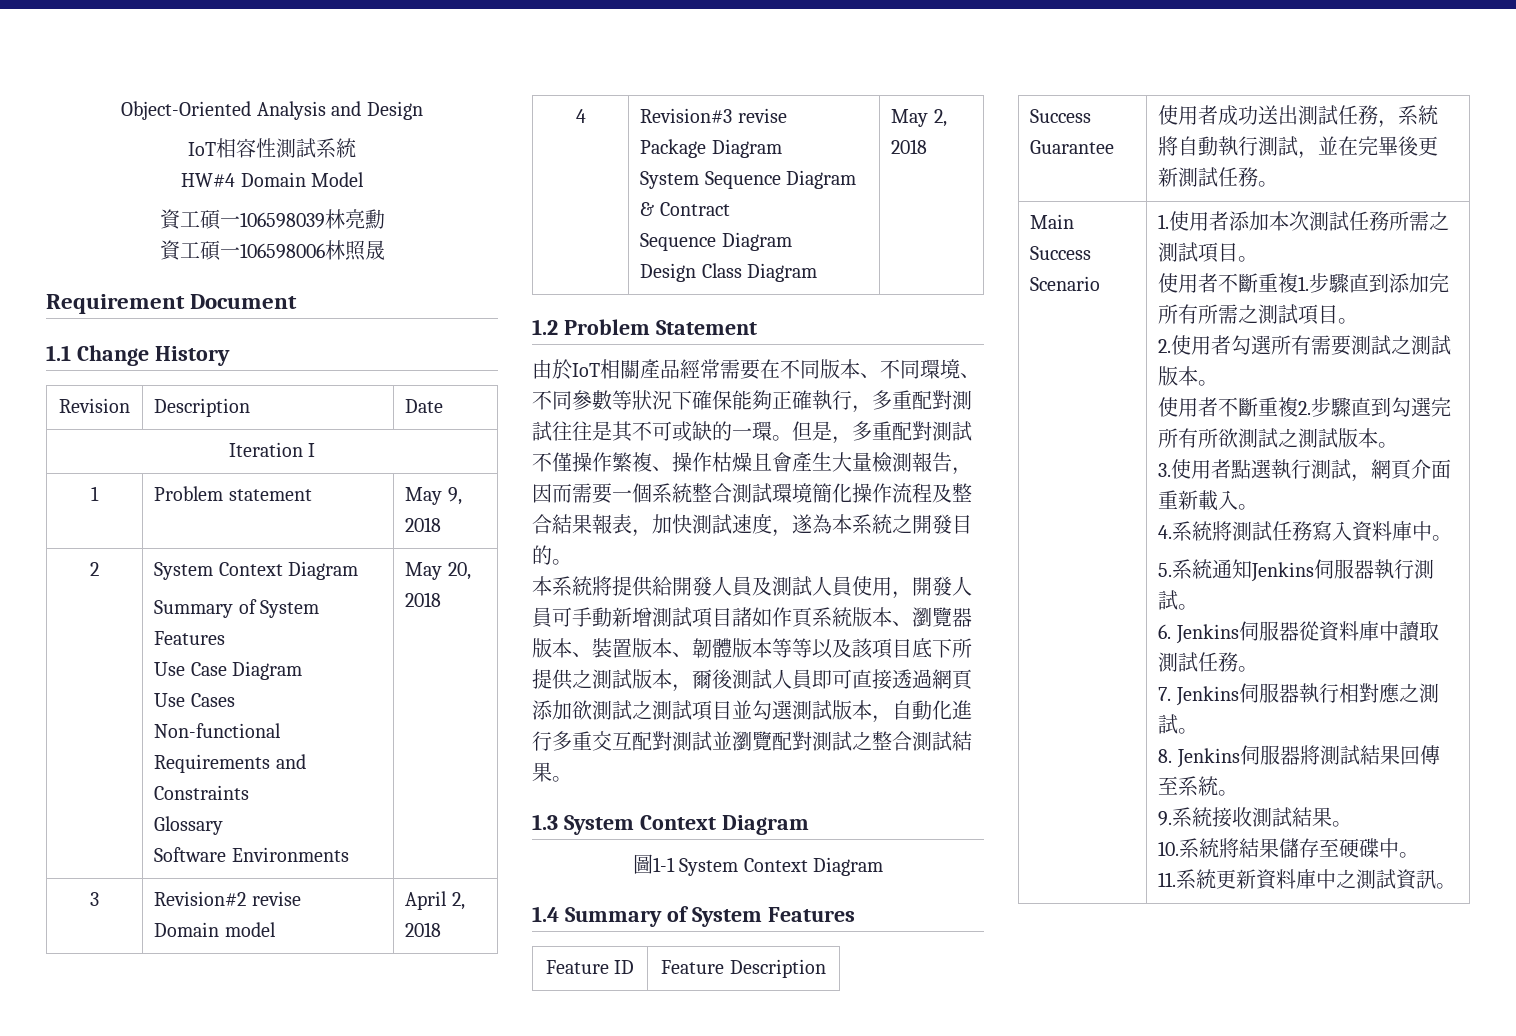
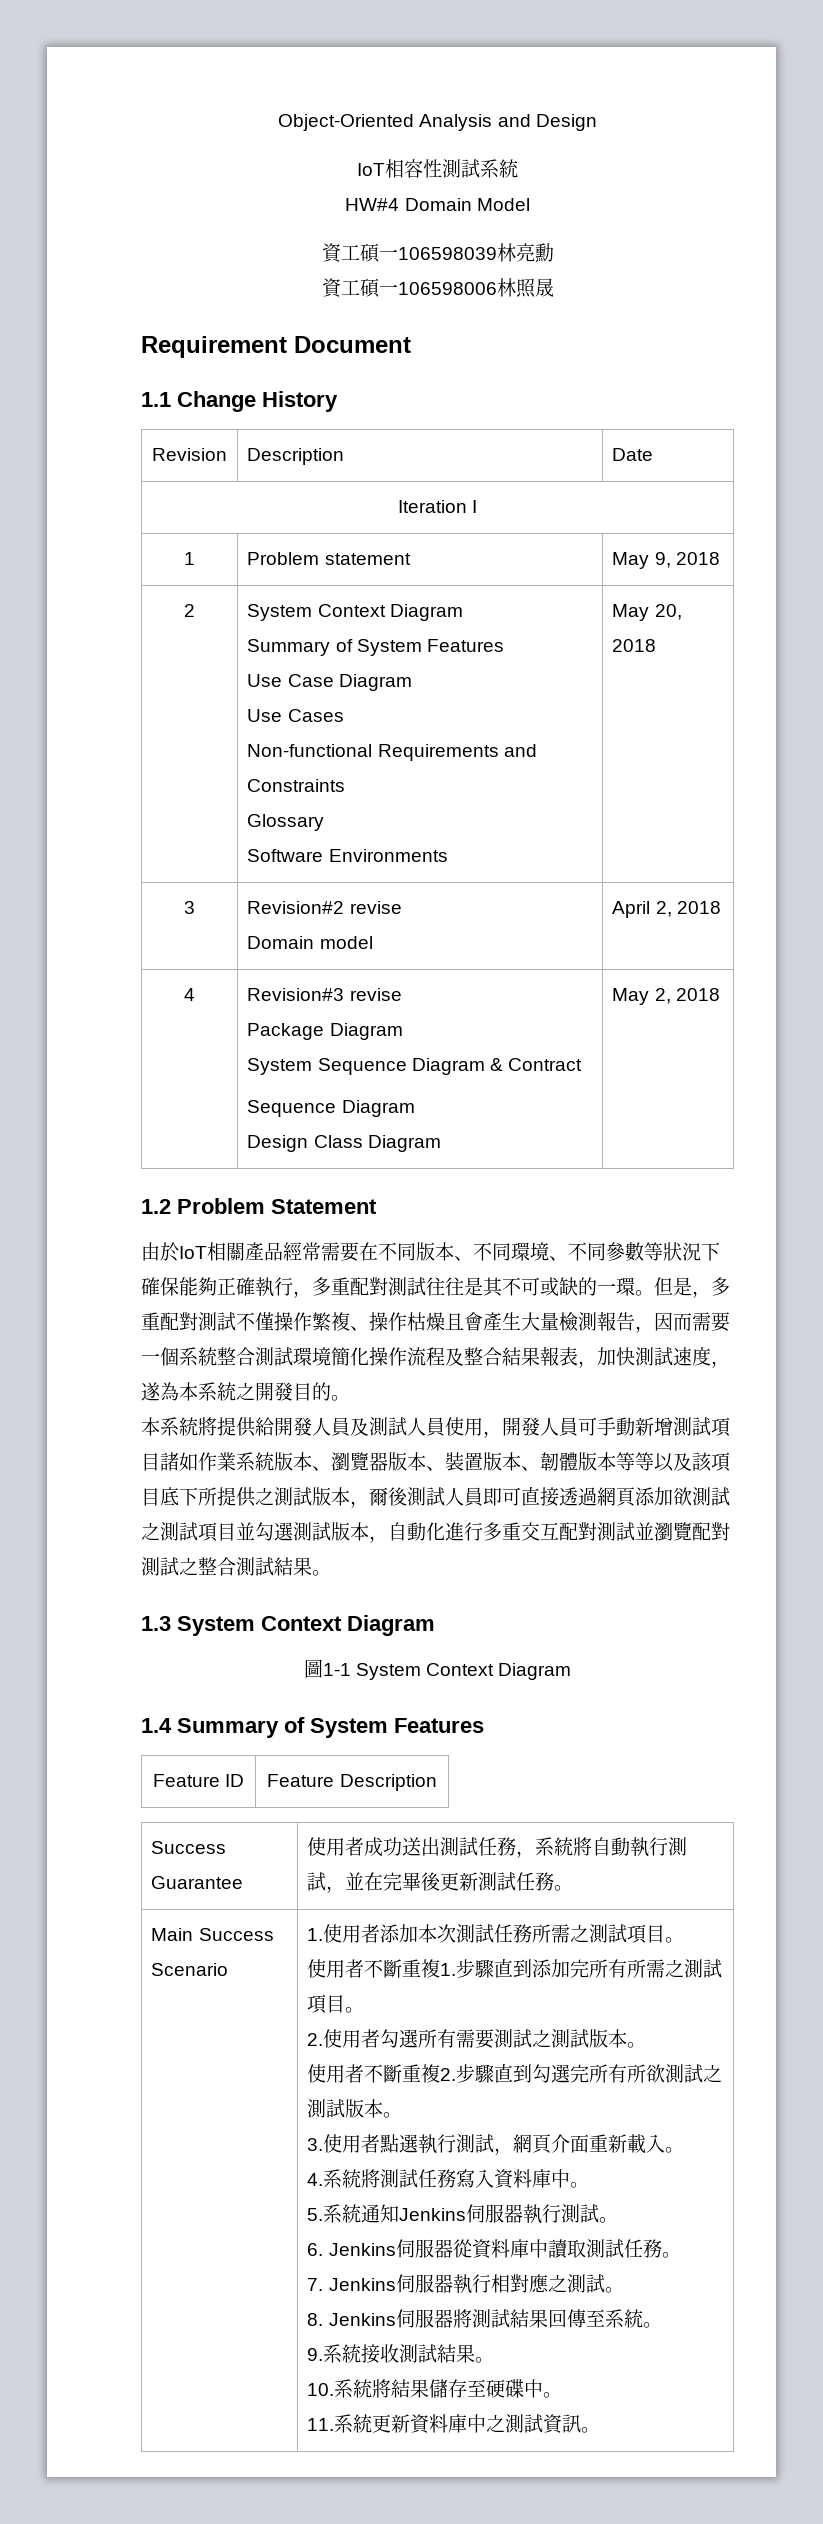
[792,607,813,628] 頁 -> [217,1452,236,1471] 業

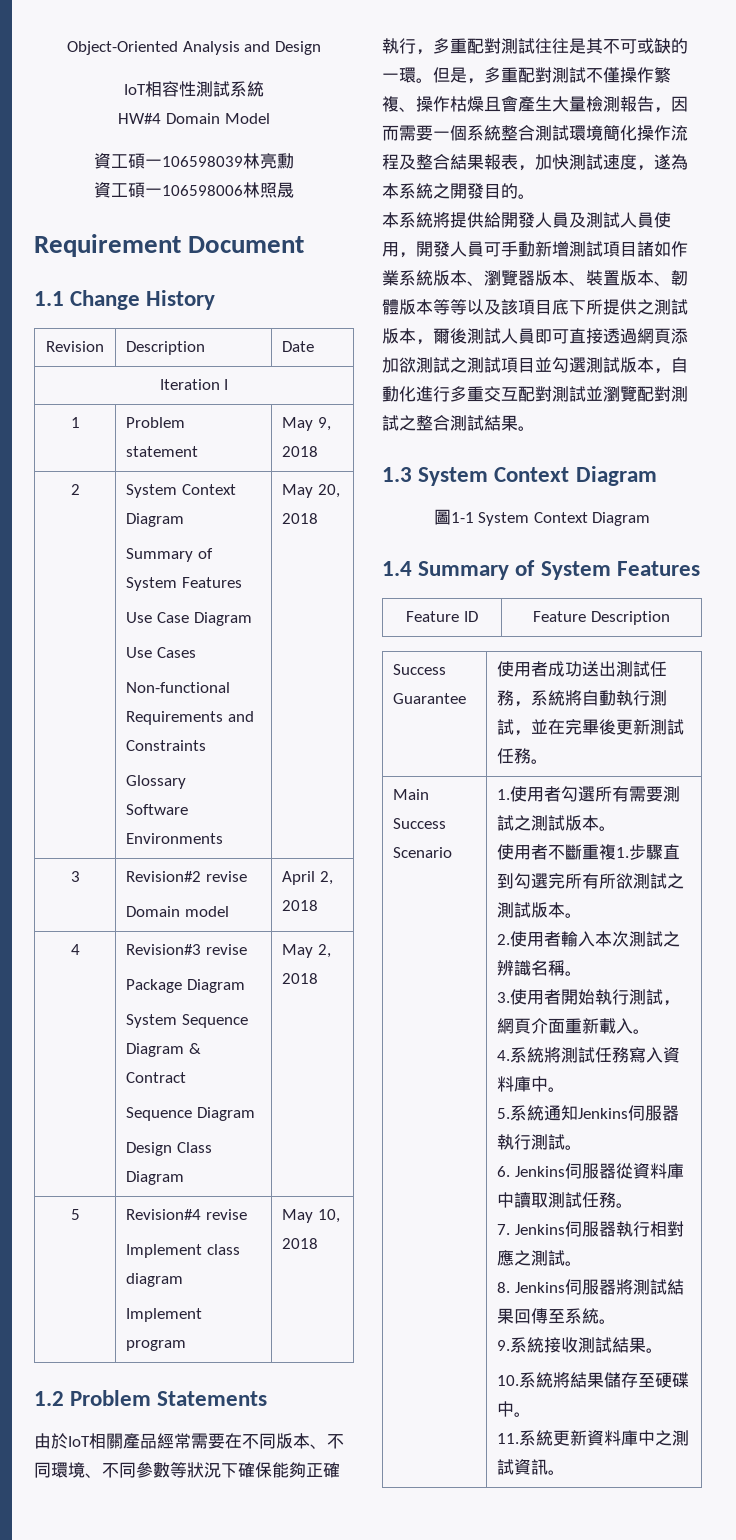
(720, 994) none -> [70,1209,80,1220] [126,1209,248,1220] [126,1244,241,1258] [126,1273,184,1287] [126,1308,203,1322] [126,1340,187,1351] [282,1209,341,1223] [282,1238,319,1249] // 5 | Revision#4 revise // Implement class diagram // Implement program | May 10, 2018
[271,1199,377,1214] Statement -> [157,1391,268,1406] Statements
[380,1924,685,1944] [307,1959,723,1978] [307,1994,365,2014] [307,2029,381,2048] 添加本次測試任務所需之測試項目。 // 使用者不斷重複1.步驟直到添加完所有所需之測試項目。 // 2.使用者 -> (562, 794) none
[440,2068,457,2081] 2. -> [616,847,630,858] 1.
(403, 2115) none -> [497,931,681,947] [497,960,583,976] // 2.使用者輸入本次測試之辨識名稱。
[380,2134,420,2153] 點選 -> [561,989,596,1005] 開始

